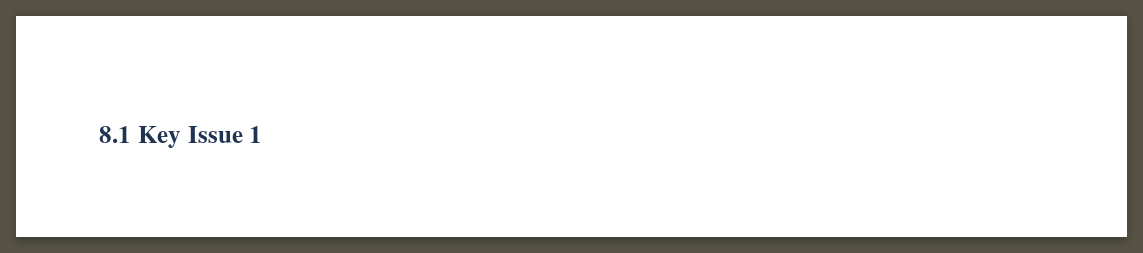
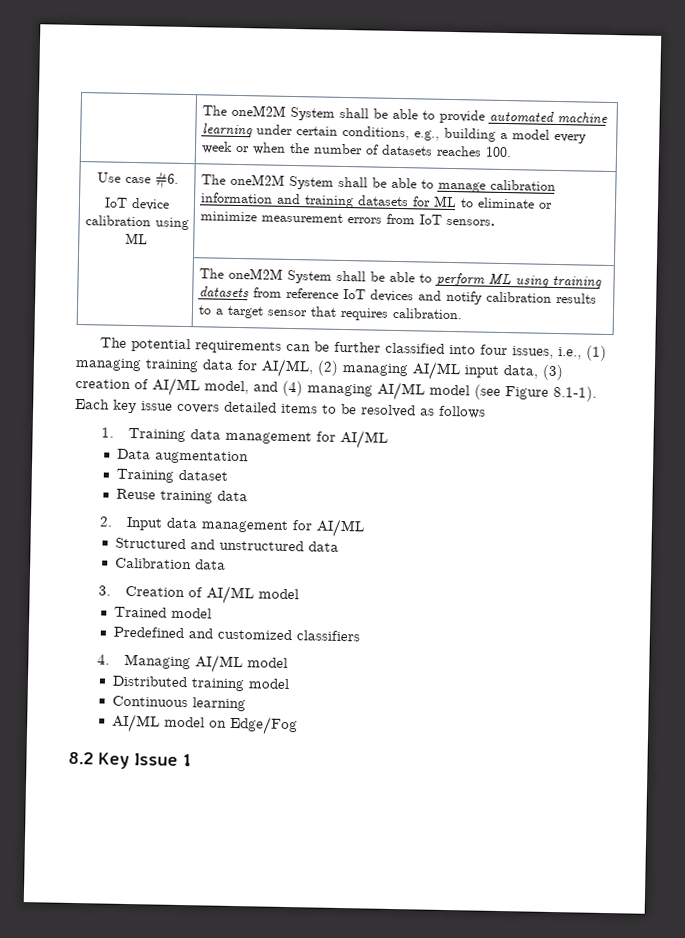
[99,126,131,143] 8.1 -> [201,104,608,124] [201,123,587,144] [200,141,512,158] [96,171,179,190] [104,197,170,211] [84,215,189,231] [125,232,148,245] [200,173,556,193] [200,192,553,209] [199,211,495,226] [198,267,602,289] [198,286,597,305] [197,305,463,321] [99,337,607,361] [75,357,563,381] [75,377,597,402] [75,398,486,419] [100,427,388,449] [117,448,250,465] [116,468,229,483] [116,488,249,504] [98,516,365,538] [115,537,340,552] [115,557,227,570] [97,585,299,605] [114,606,213,619] [113,626,361,642] [96,653,288,674] [112,675,291,692] [112,695,247,712] [112,713,299,736] [68,751,94,765] | The oneM2M System shall be able to provide automated machine learning under certain conditions, e.g., building a model every week or when the number of datasets reaches 100. // Use case #6. // IoT device calibration using ML | The oneM2M System shall be able to manage calibration information and training datasets for ML to eliminate or minimize measurement errors from IoT sensors. // | The oneM2M System shall be able to perform ML using training datasets from reference IoT devices and notify calibration results to a target sensor that requires calibration. // The potential requirements can be further classified into four issues, i.e., (1) managing training data for AI/ML, (2) managing AI/ML input data, (3) creation of AI/ML model, and (4) managing AI/ML model (see Figure 8.1-1). Each key issue covers detailed items to be resolved as follows // 1. Training data management for AI/ML // Data augmentation // Training dataset // Reuse training data // 2. Input data management for AI/ML // Structured and unstructured data // Calibration data // 3. Creation of AI/ML model // Trained model // Predefined and customized classifiers // 4. Managing AI/ML model // Distributed training model // Continuous learning // AI/ML model on Edge/Fog // 8.2

